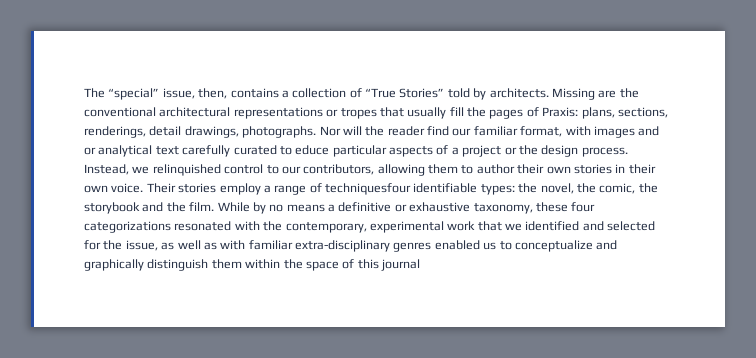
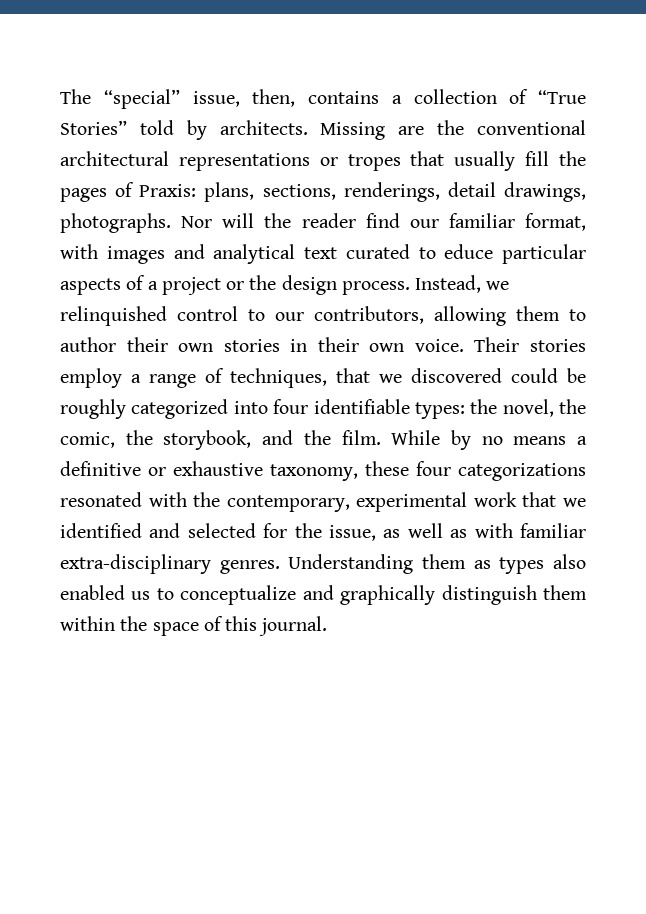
[84,147,96,155] or -> (205, 251) none
[182,145,231,157] carefully -> (337, 253) none
[325,183,411,195] techniquesfour -> [230,368,586,388] [60,399,309,419] techniques, that we discovered could be roughly categorized into four
[84,202,140,214] storybook -> [163,430,252,450] storybook,
[393,242,432,252] genres -> [219,554,587,574] genres. Understanding them as types also
[381,259,420,271] journal -> [259,616,328,636] journal.

